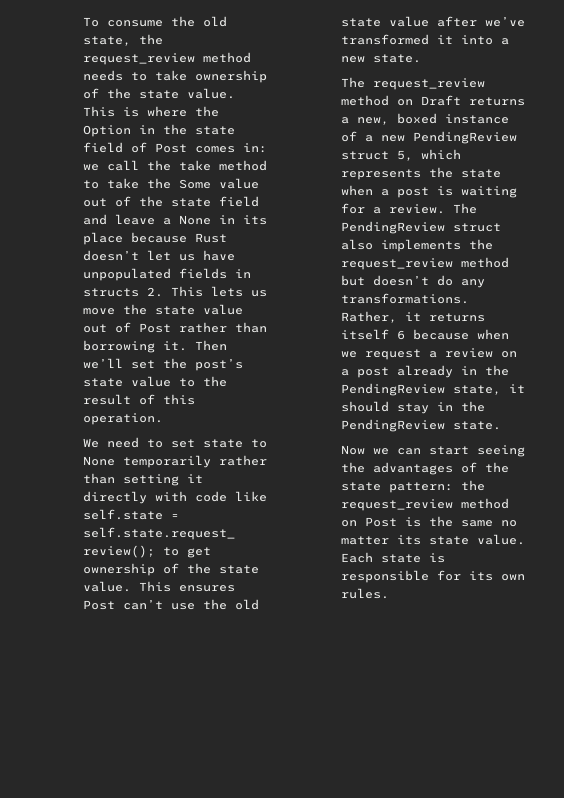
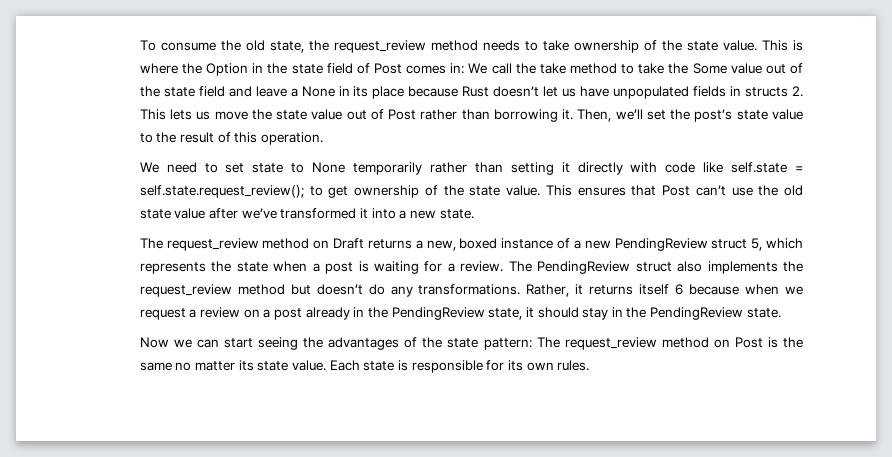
[82,164,99,171] we -> [468,63,488,74] We
[194,340,227,351] Then -> [577,109,612,122] Then,
(235, 588) none -> [631,185,657,196] that
[460,480,485,491] the -> [536,337,560,348] The

